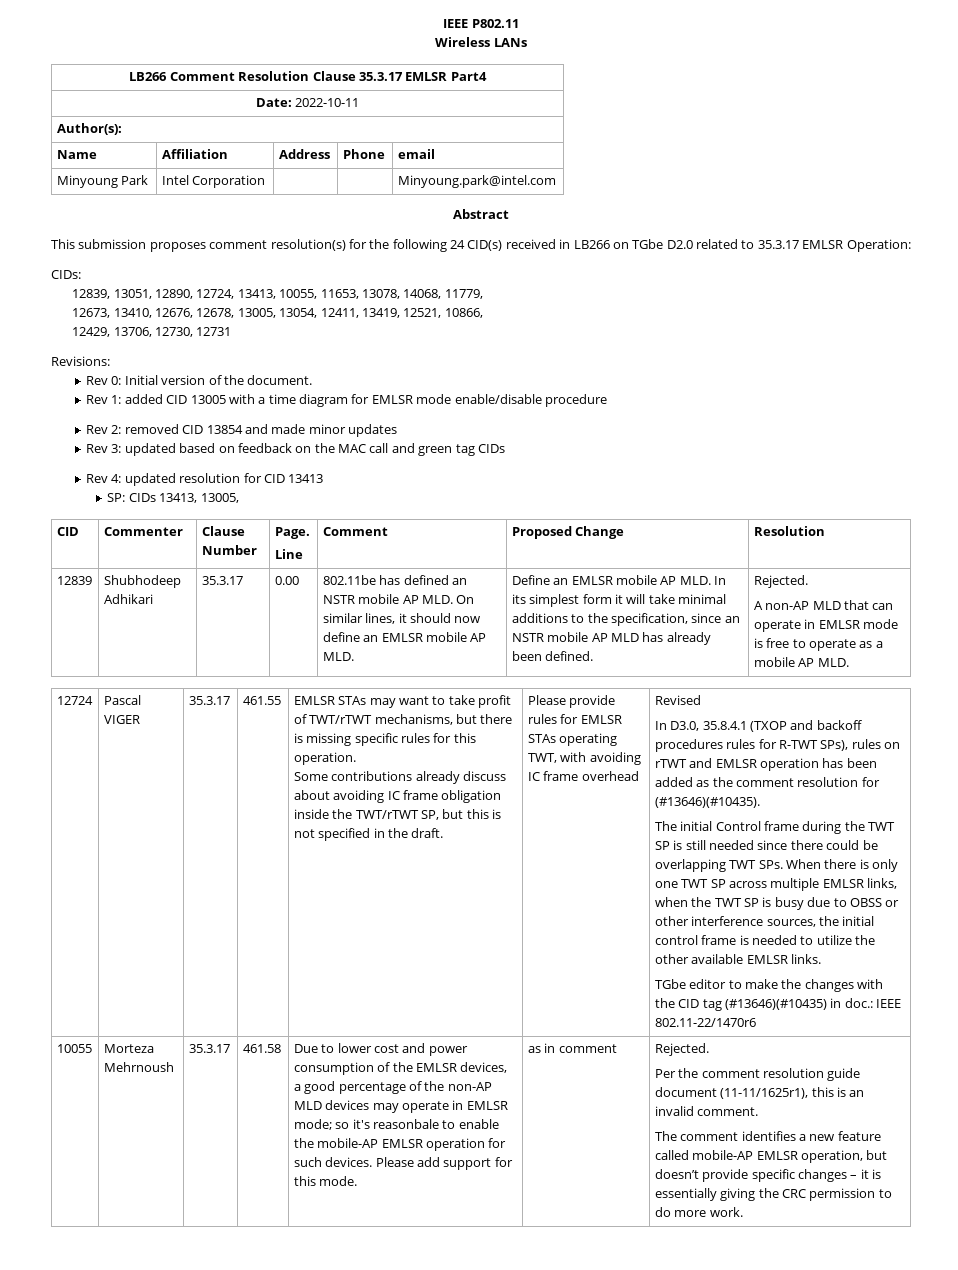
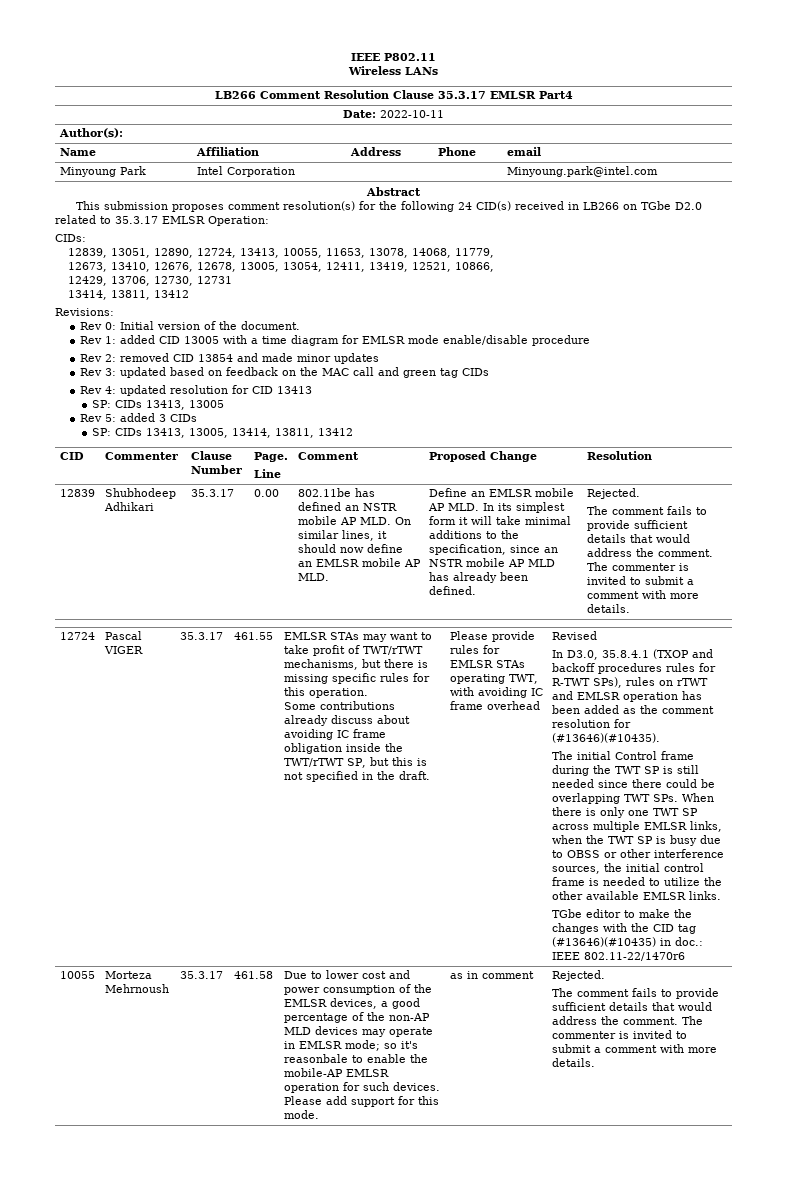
(232, 331) none -> [67,290,189,300] // 13414, 13811, 13412
(324, 478) none -> [92,400,225,410] [79,413,197,422] // SP: CIDs 13413, 13005 // Rev 5: added 3 CIDs
(239, 498) none -> [232,428,354,438] 13414, 13811, 13412
[753,600,894,610] [753,619,899,632] [753,638,883,651] [753,657,849,667] A non-AP MLD that can operate in EMLSR mode is free to operate as a mobile AP MLD. -> [586,506,707,515] [586,520,688,531] [586,534,690,543] [586,548,713,557] [586,562,689,571] [586,576,694,585] [586,590,699,599] [586,604,630,613] The comment fails to provide sufficient details that would address the comment. The commenter is invited to submit a comment with more details.
[654,1068,861,1081] [654,1087,865,1099] [654,1106,759,1116] [654,1131,881,1141] [654,1150,888,1163] [654,1169,882,1182] [654,1188,892,1201] [654,1207,743,1217] Per the comment resolution guide document (11-11/1625r1), this is an invalid comment. // The comment identifies a new feature called mobile-AP EMLSR operation, but doesn’t provide specific changes – it is essentially giving the CRC permission to do more work. -> [551,988,719,999] [551,1002,712,1011] [551,1016,703,1025] [551,1030,687,1039] [551,1044,717,1053] [551,1058,595,1067] The comment fails to provide sufficient details that would address the comment. The commenter is invited to submit a comment with more details.

